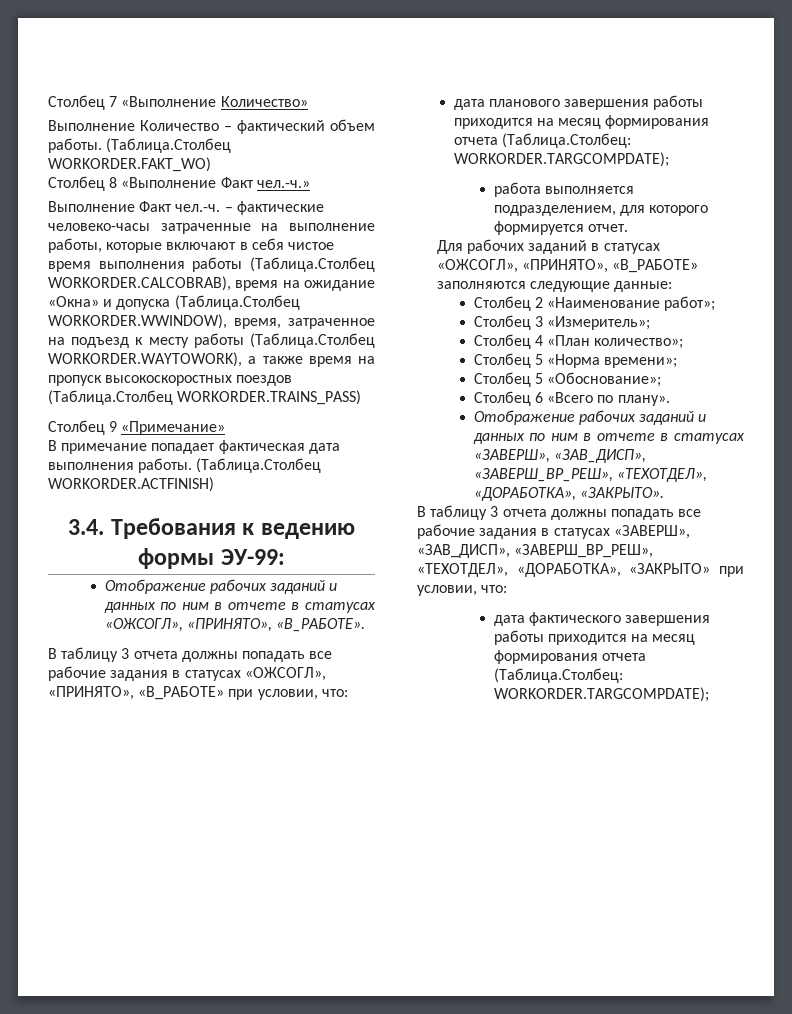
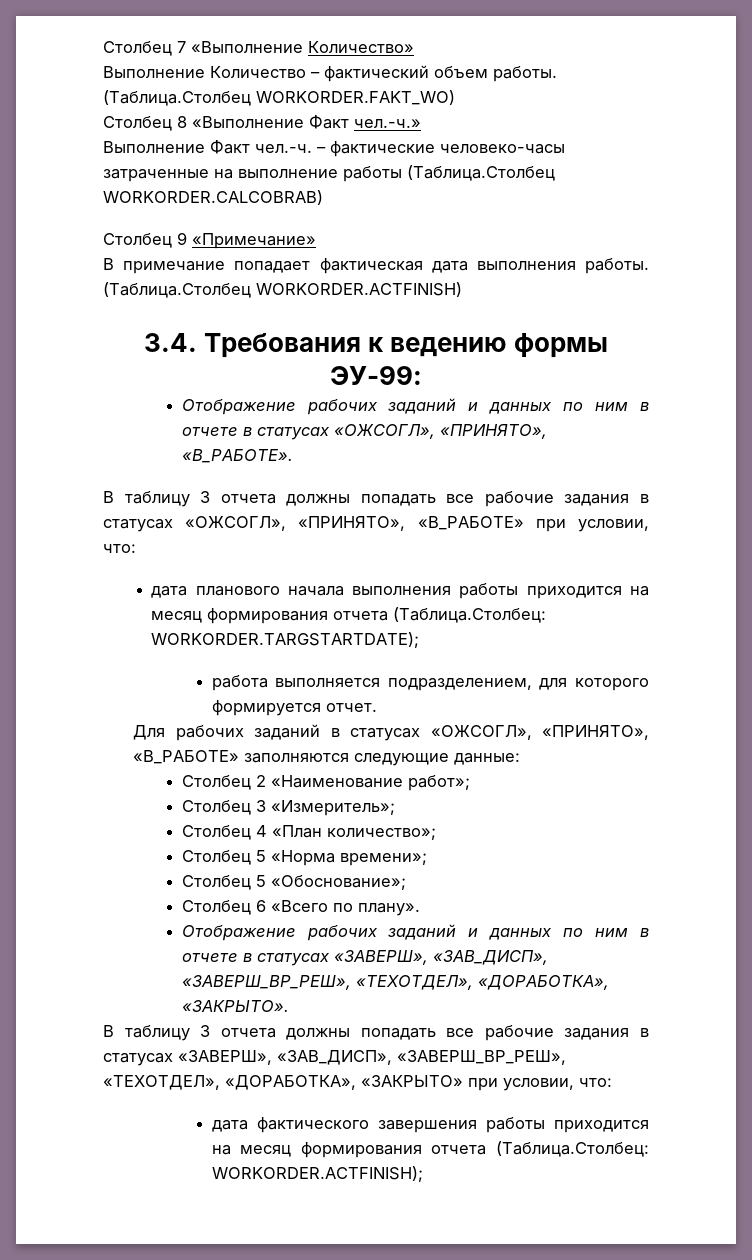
[48,238,334,253] [48,257,375,272] [48,276,375,291] [48,295,300,310] [48,314,375,329] [48,333,375,348] [48,352,375,367] [48,375,293,386] [48,390,362,405] работы, которые включают в себя чистое время выполнения работы (Таблица.Столбец WORKORDER.CALCOBRAB), время на ожидание «Окна» и допуска (Таблица.Столбец WORKORDER.WWINDOW), время, затраченное на подъезд к месту работы (Таблица.Столбец WORKORDER.WAYTOWORK), а также время на пропуск высокоскоростных поездов (Таблица.Столбец WORKORDER.TRAINS_PASS) -> [343,165,555,182] [103,190,323,205] работы (Таблица.Столбец WORKORDER.CALCOBRAB)
[564,95,704,110] [453,115,710,129] [453,133,632,148] [453,152,669,167] завершения работы приходится на месяц формирования отчета (Таблица.Столбец: WORKORDER.TARGCOMPDATE); -> [287,583,649,599] [151,607,547,624] [151,632,420,648] начала выполнения работы приходится на месяц формирования отчета (Таблица.Столбец: WORKORDER.TARGSTARTDATE);
[493,687,709,702] WORKORDER.TARGCOMPDATE); -> [211,1166,423,1182] WORKORDER.ACTFINISH);

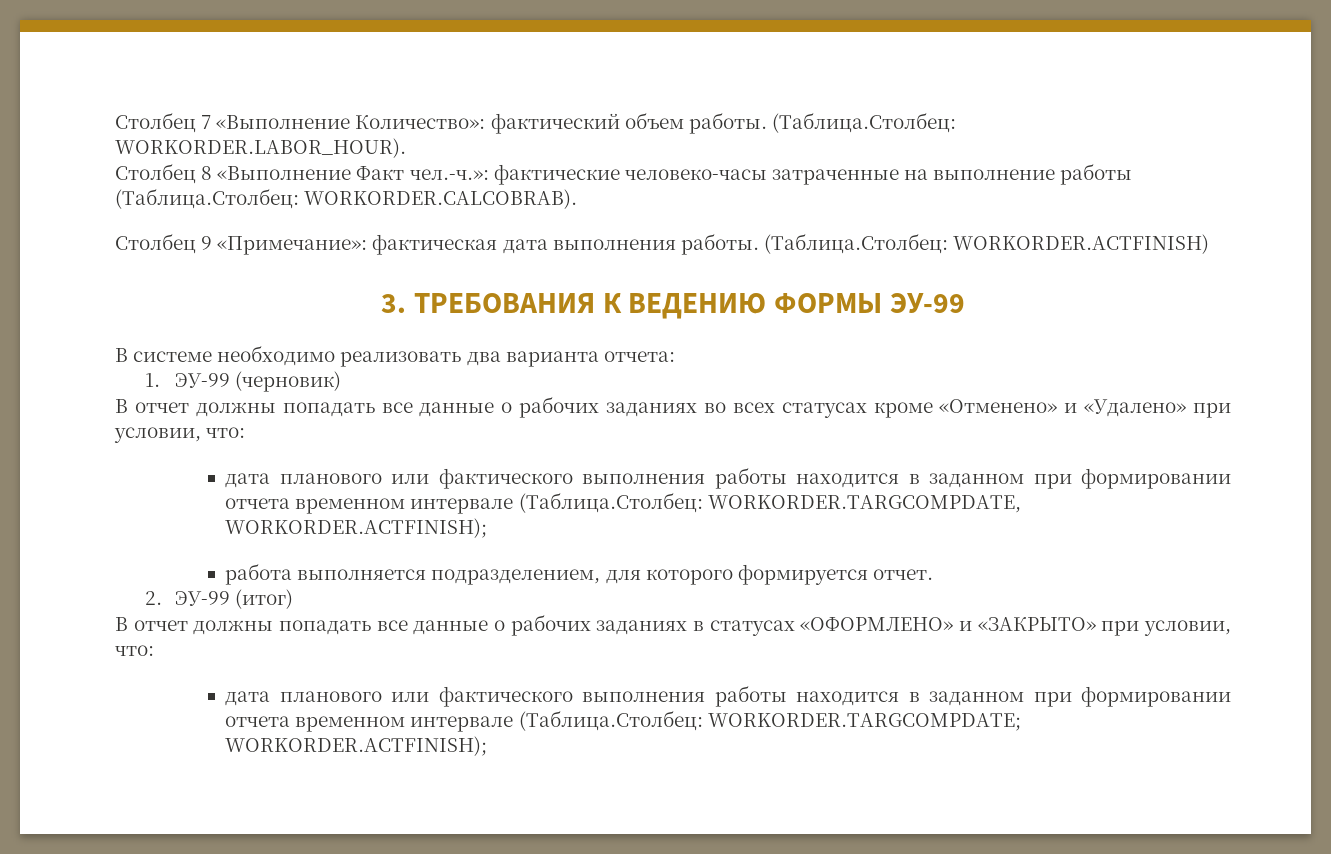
[308,41,414,53] [103,66,320,78] Количество» // Выполнение Количество – -> [355,115,486,129] Количество»:
[103,90,455,106] (Таблица.Столбец WORKORDER.FAKT_WO) -> [771,112,956,133] [115,138,406,158] (Таблица.Столбец: WORKORDER.LABOR_HOUR).
[354,119,421,128] [103,140,326,154] чел.-ч.» // Выполнение Факт чел.-ч. – -> [409,169,489,180] чел.-ч.»:
[407,165,555,181] [103,190,323,205] (Таблица.Столбец WORKORDER.CALCOBRAB) -> [115,188,578,209] (Таблица.Столбец: WORKORDER.CALCOBRAB).
[192,233,316,249] [103,258,311,274] «Примечание» // В примечание попадает -> [217,236,368,255] «Примечание»:
[103,282,251,298] (Таблица.Столбец -> [763,233,948,254] (Таблица.Столбец:
[143,333,609,358] [330,365,422,385] [181,398,650,415] [181,424,547,440] [181,449,293,463] [103,491,649,507] [103,516,649,532] [103,544,136,553] [151,583,649,599] [151,607,547,624] [151,632,420,648] 3.4. Требования к ведению формы ЭУ-99: // Отображение рабочих заданий и данных по ним в отчете в статусах «ОЖСОГЛ», «ПРИНЯТО», «В_РАБОТЕ». // В таблицу 3 отчета должны попадать все рабочие задания в статусах «ОЖСОГЛ», «ПРИНЯТО», «В_РАБОТЕ» при условии, что: // дата планового начала выполнения работы приходится на месяц формирования отчета (Таблица.Столбец: WORKORDER.TARGSTARTDATE); -> [380,293,966,319] [115,345,675,367] [144,371,341,392] [115,396,1231,418] [114,427,246,443] [225,467,1231,489] [225,492,1021,514] [225,518,488,538] 3. ТРЕБОВАНИЯ К ВЕДЕНИЮ ФОРМЫ ЭУ-99 // В системе необходимо реализовать два варианта отчета: // 1. ЭУ-99 (черновик) // В отчет должны попадать все данные о рабочих заданиях во всех статусах кроме «Отменено» и «Удалено» при условии, что: // дата планового или фактического выполнения работы находится в заданном при формировании отчета временном интервале (Таблица.Столбец: WORKORDER.TARGCOMPDATE, WORKORDER.ACTFINISH);
[133,724,649,741] [133,750,521,766] [181,775,470,791] [181,800,395,816] [181,825,436,840] [181,850,427,866] [181,875,406,890] [181,900,420,916] [181,924,650,941] [181,950,548,966] [181,975,609,990] [181,1000,289,1012] [103,1025,649,1041] [103,1050,566,1066] [103,1075,356,1090] Для рабочих заданий в статусах «ОЖСОГЛ», «ПРИНЯТО», «В_РАБОТЕ» заполняются следующие данные: // Столбец 2 «Наименование работ»; // Столбец 3 «Измеритель»; // Столбец 4 «План количество»; // Столбец 5 «Норма времени»; // Столбец 5 «Обоснование»; // Столбец 6 «Всего по плану». // Отображение рабочих заданий и данных по ним в отчете в статусах «ЗАВЕРШ», «ЗАВ_ДИСП», «ЗАВЕРШ_ВР_РЕШ», «ТЕХОТДЕЛ», «ДОРАБОТКА», «ЗАКРЫТО». // В таблицу 3 отчета должны попадать все рабочие задания в статусах «ЗАВЕРШ», «ЗАВ_ДИСП», «ЗАВЕРШ_ВР_РЕШ», «ТЕХОТДЕЛ», «ДОРАБОТКА», -> [144,589,293,609] [115,614,972,636] 2. ЭУ-99 (итог) // В отчет должны попадать все данные о рабочих заданиях в статусах «ОФОРМЛЕНО» и
[256,1117,650,1133] [211,1141,649,1158] фактического завершения работы приходится на месяц формирования отчета (Таблица.Столбец: -> [279,685,1231,707] [225,710,1021,732] планового или фактического выполнения работы находится в заданном при формировании отчета временном интервале (Таблица.Столбец: WORKORDER.TARGCOMPDATE;

